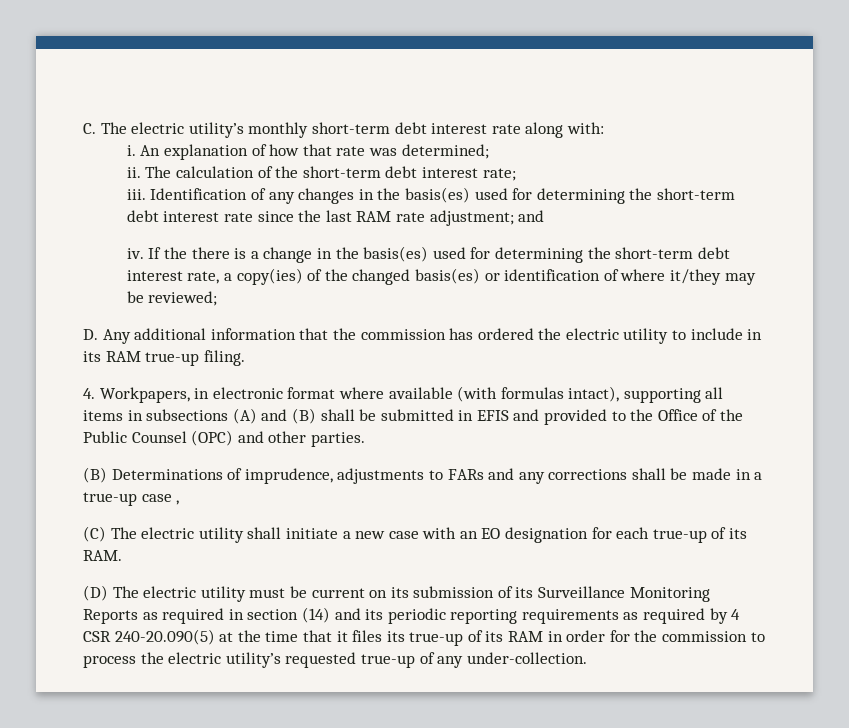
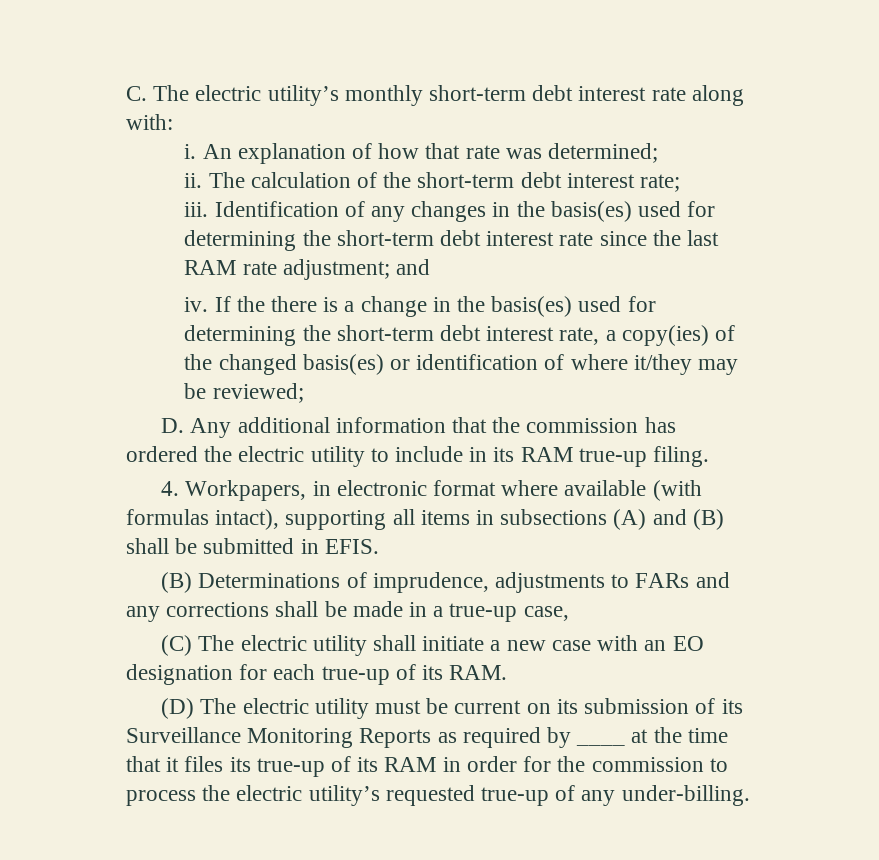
[476,409,744,425] [83,430,365,447] EFIS and provided to the Office of the Public Counsel (OPC) and other parties. -> [324,539,379,554] EFIS.
[141,494,180,505] case , -> [523,606,569,621] case,
[228,607,741,624] [83,629,215,645] in section (14) and its periodic reporting requirements as required by 4 CSR 240-20.090(5) -> [547,727,626,748] by ____
[466,652,587,664] under-collection. -> [621,785,750,806] under-billing.

